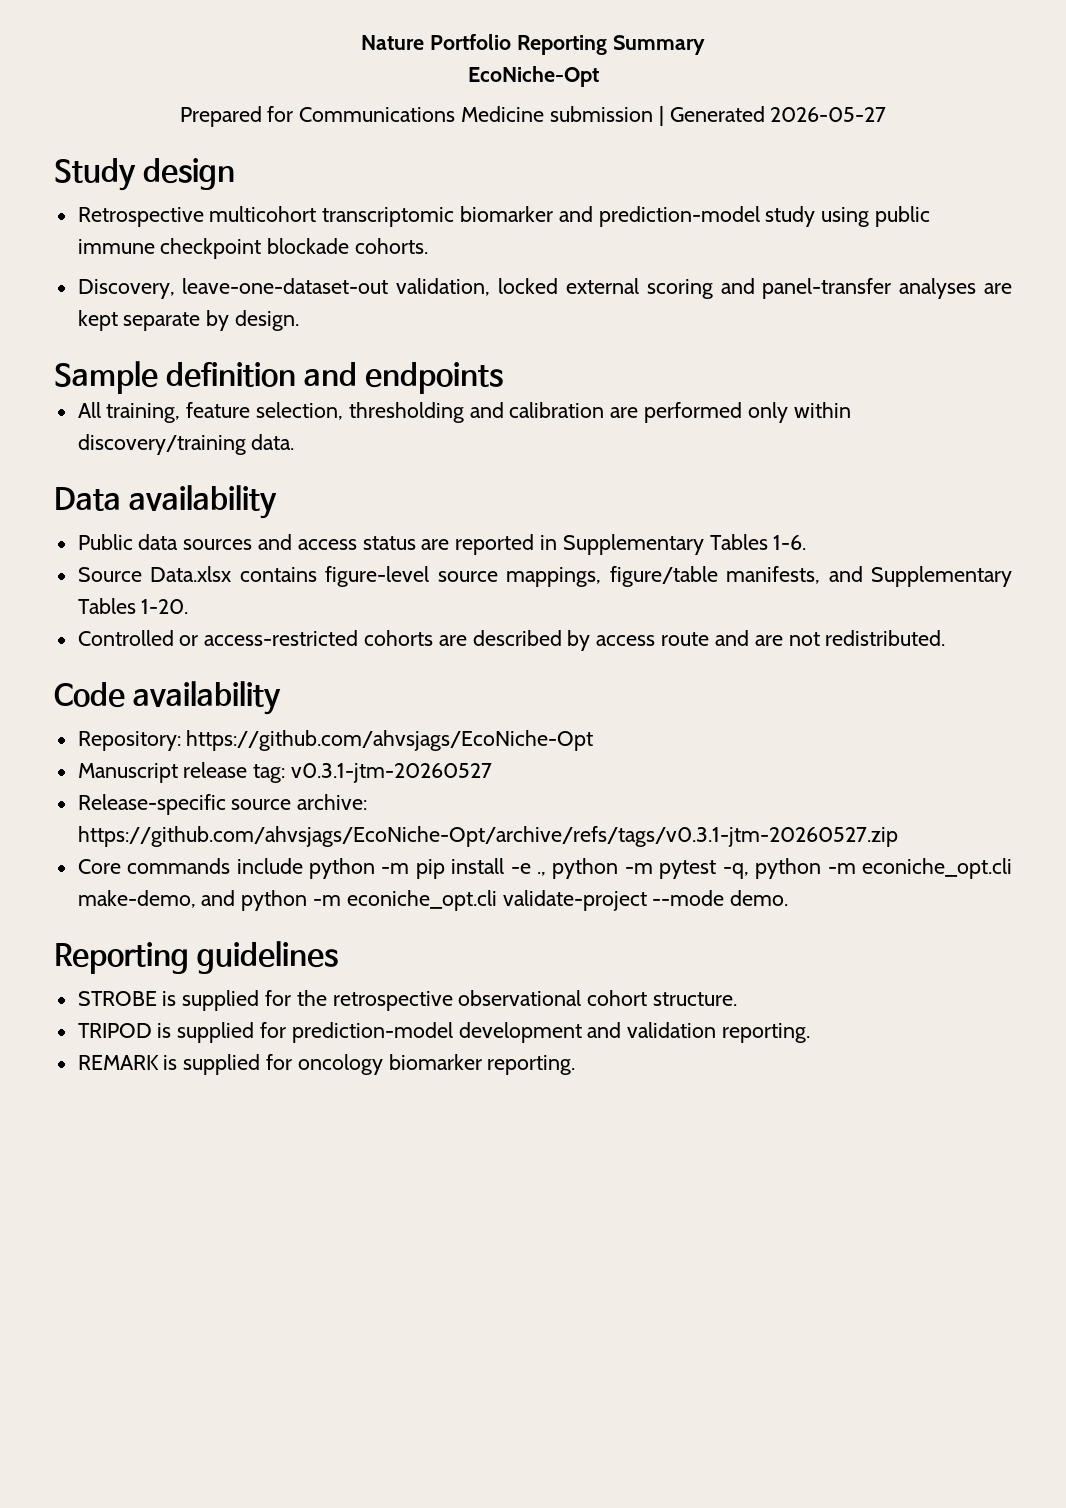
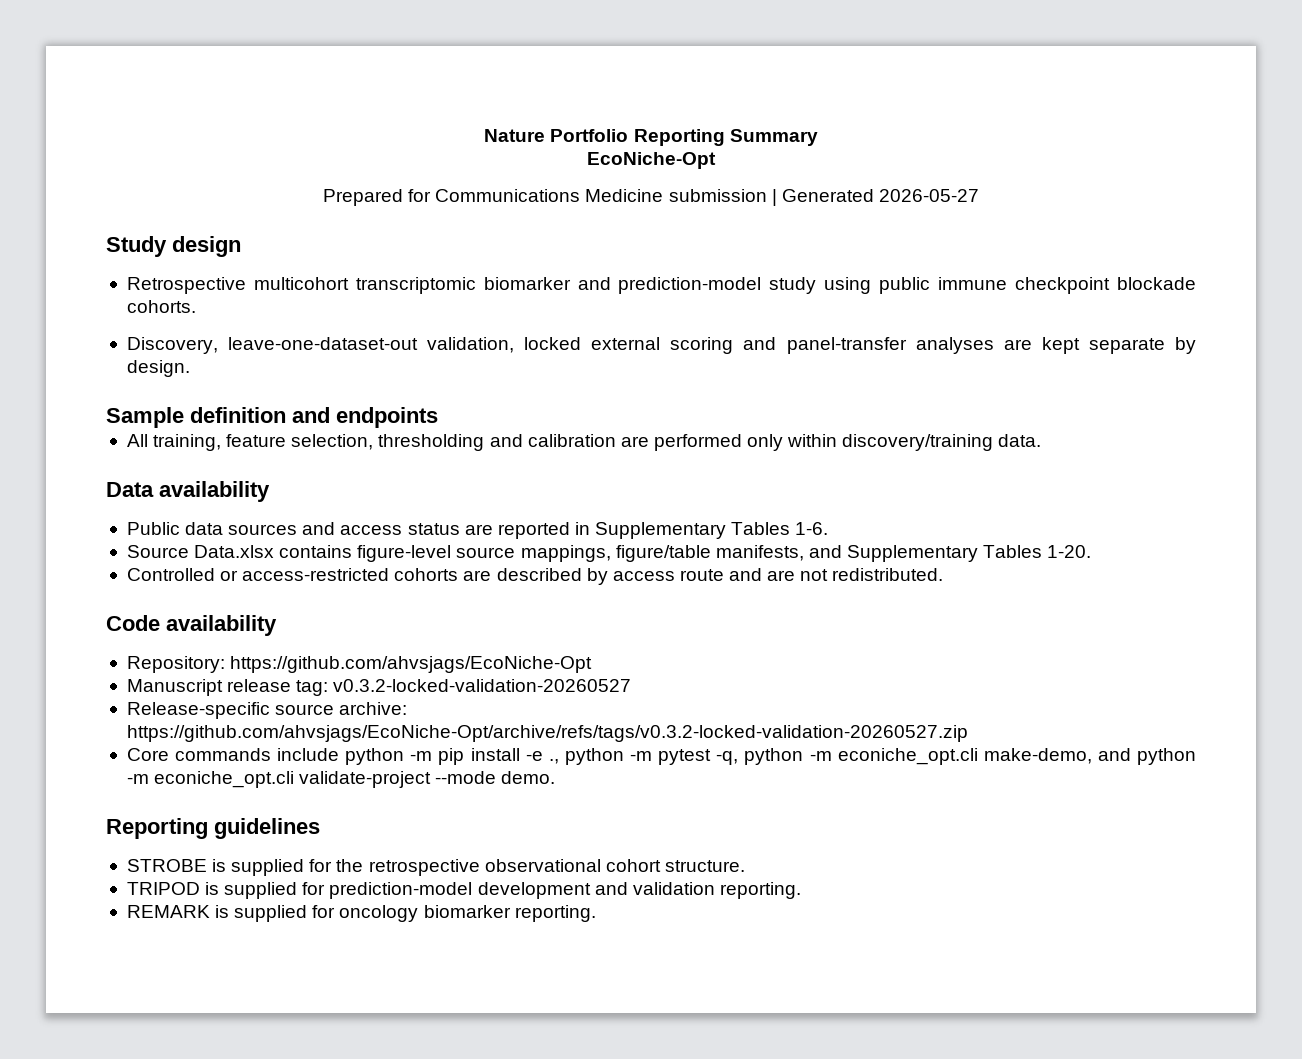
[291,763,493,783] v0.3.1-jtm-20260527 -> [333,679,632,692] v0.3.2-locked-validation-20260527
[77,826,898,847] https://github.com/ahvsjags/EcoNiche-Opt/archive/refs/tags/v0.3.1-jtm-20260527.zip -> [126,725,968,742] https://github.com/ahvsjags/EcoNiche-Opt/archive/refs/tags/v0.3.2-locked-validation-20260527.zip

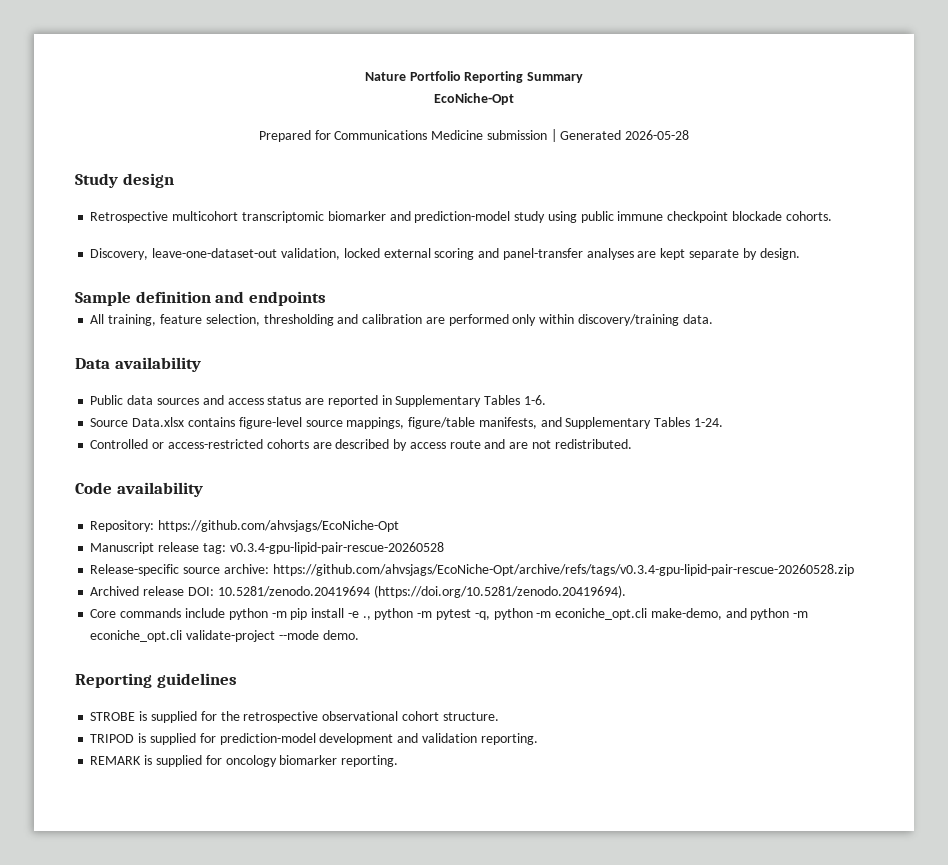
[878,189,979,202] 2026-05-27 -> [625,130,690,140] 2026-05-28
[1047,545,1092,558] 1-20. -> [693,418,723,427] 1-24.
[333,679,632,692] v0.3.2-locked-validation-20260527 -> [229,542,444,554] v0.3.4-gpu-lipid-pair-rescue-20260528
[126,725,968,742] https://github.com/ahvsjags/EcoNiche-Opt/archive/refs/tags/v0.3.2-locked-validation-20260527.zip -> [272,564,854,576] [90,585,626,598] https://github.com/ahvsjags/EcoNiche-Opt/archive/refs/tags/v0.3.4-gpu-lipid-pair-rescue-20260528.zip // Archived release DOI: 10.5281/zenodo.20419694 (https://doi.org/10.5281/zenodo.20419694).

